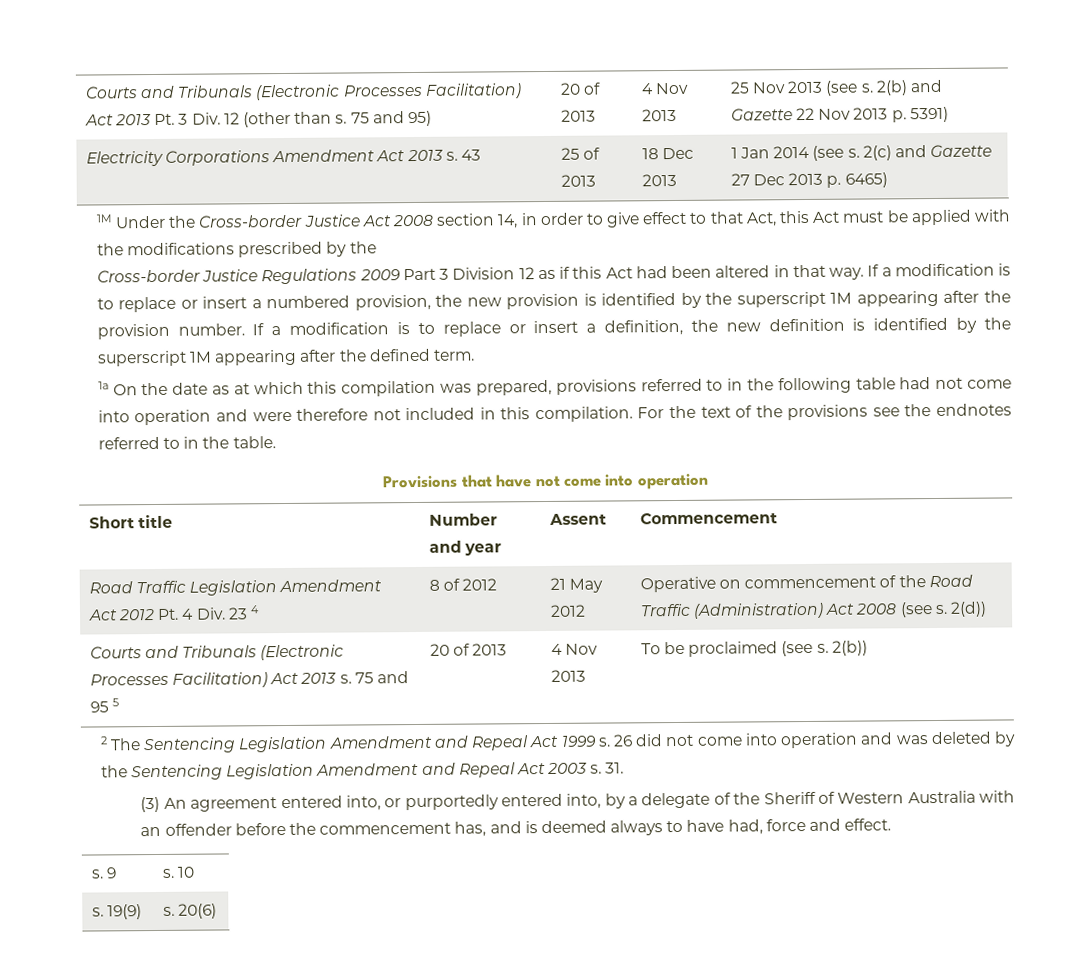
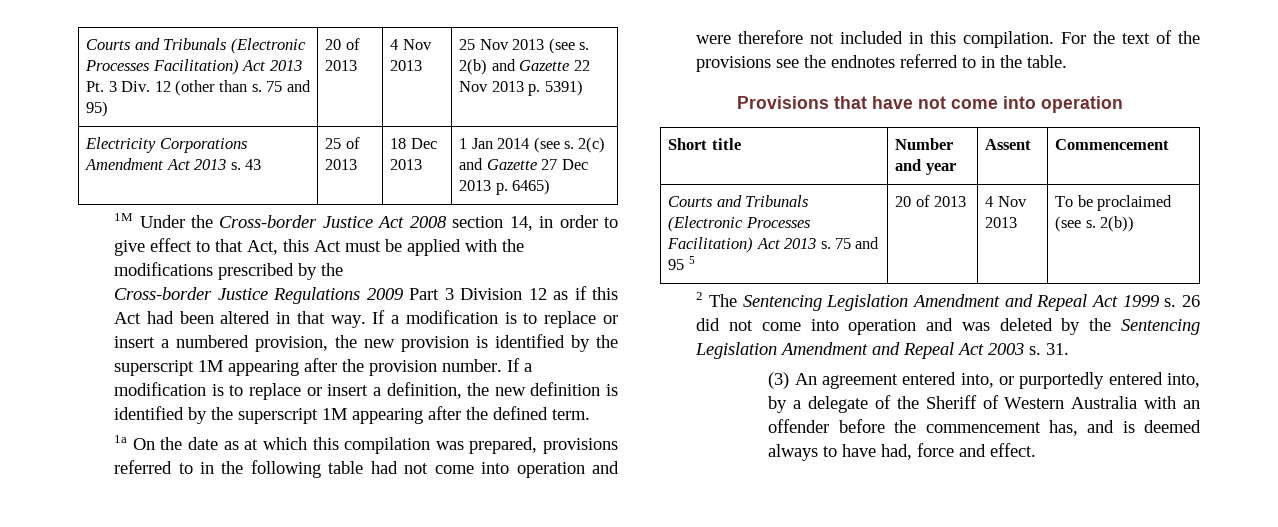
[88,579,383,596] [87,605,260,621] [428,578,498,591] [549,577,604,593] [549,604,586,617] [639,574,973,593] [639,601,987,619] // Road Traffic Legislation Amendment Act 2012 Pt. 4 Div. 23 4 | 8 of 2012 | 21 May 2012 | Operative on commencement of the Road Traffic (Administration) Act 2008 (see s. 2(d)) -> (1170, 144) none
[90,867,118,879] [161,866,196,878] [91,904,143,920] [162,903,218,919] // s. 9 | s. 10 // s. 19(9) | s. 20(6) -> (1037, 450) none

